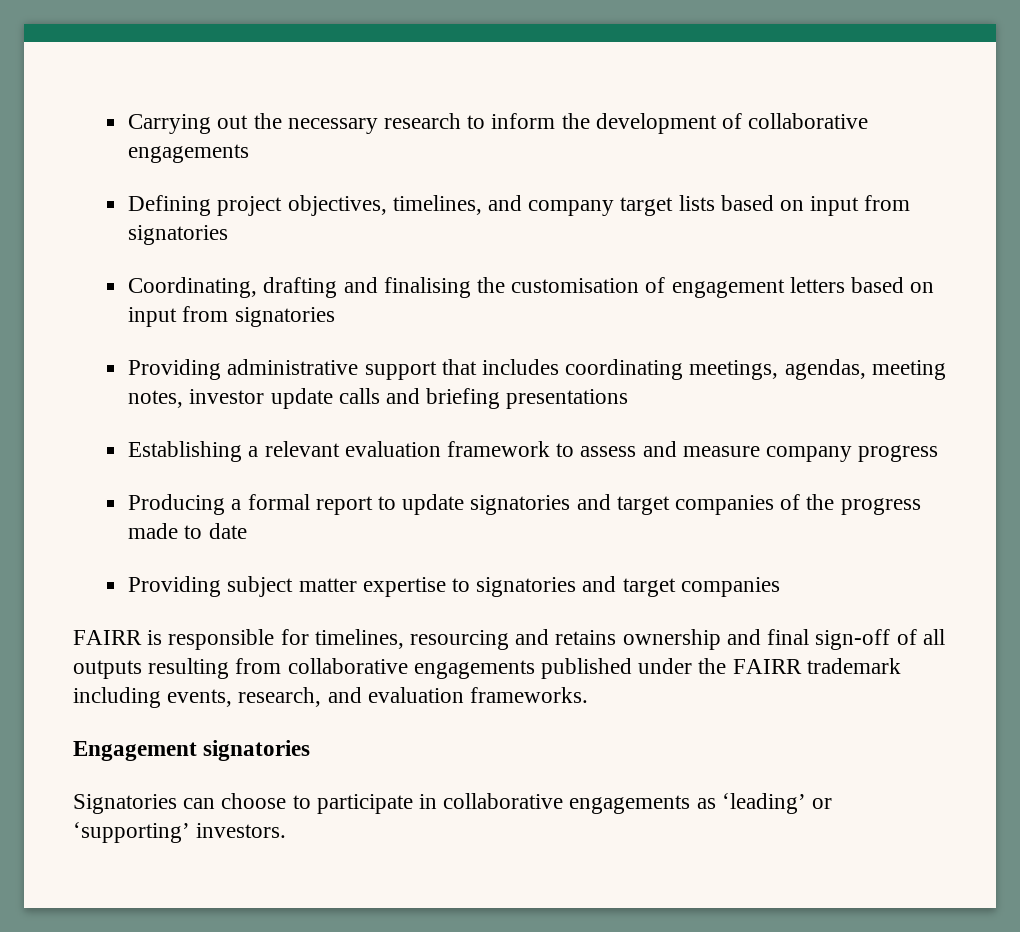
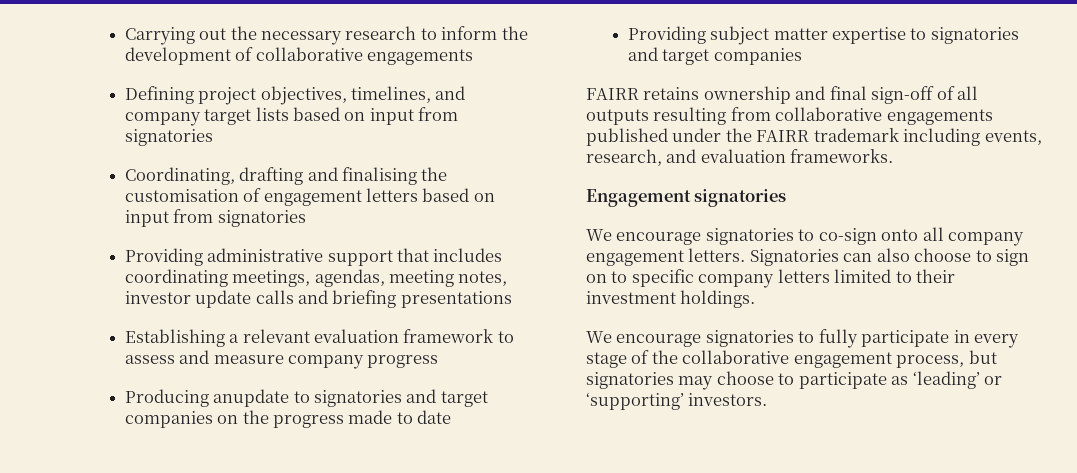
[231,494,801,515] a formal report to update signatories and target companies of -> [213,389,488,407] [124,411,239,428] anupdate to signatories and target companies on
[147,629,550,650] is responsible for timelines, resourcing and -> (639, 94) none
[73,793,691,814] Signatories can choose to participate in collaborative engagements -> [586,227,1025,246] [586,248,1030,266] [586,269,956,288] [586,290,756,308] [586,329,1020,348] [586,350,997,368] [586,371,887,390] We encourage signatories to co-sign onto all company engagement letters. Signatories can also choose to sign on to specific company letters limited to their investment holdings. // We encourage signatories to fully participate in every stage of the collaborative engagement process, but signatories may choose to participate

